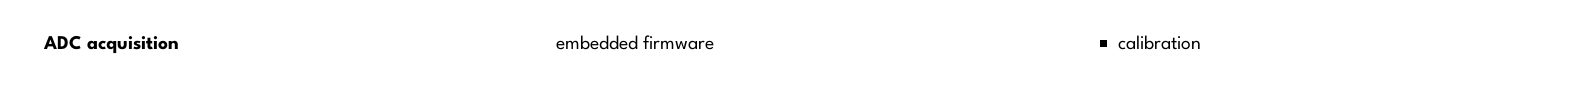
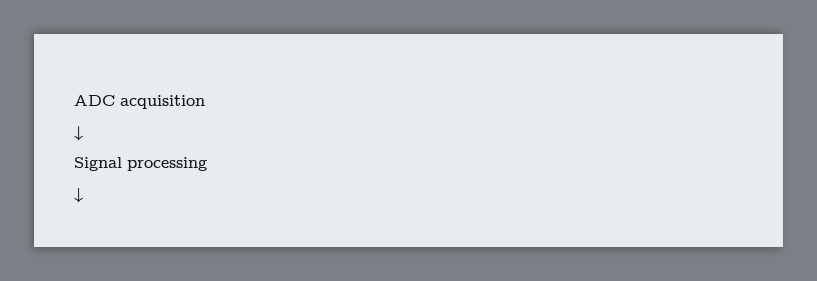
[556,35,715,50] [1118,35,1202,50] embedded firmware // calibration -> [74,126,83,141] [74,157,207,171] [74,188,83,203] ↓ // Signal processing // ↓

